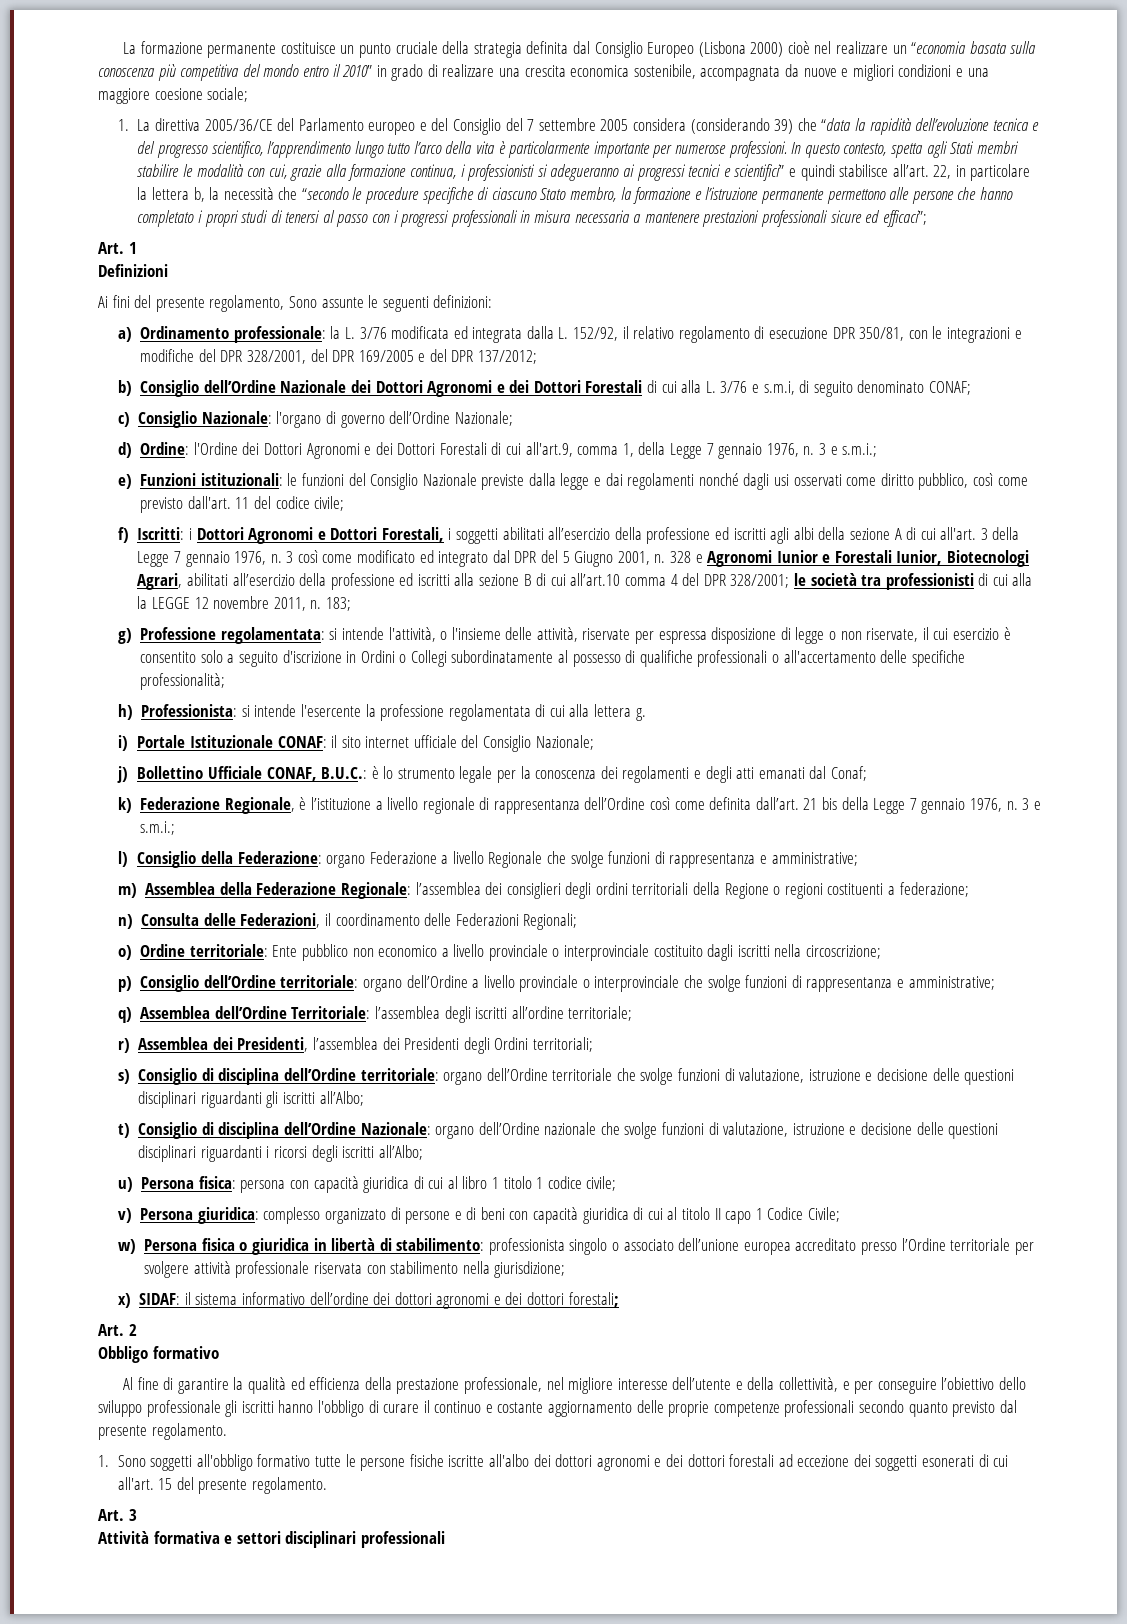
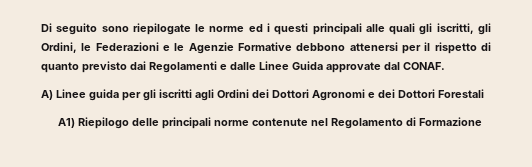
[123,41,1037,58] [98,64,989,81] [98,87,249,104] [117,118,1040,135] [137,141,1018,158] [137,164,1031,181] [137,187,1013,204] [137,210,927,227] [98,242,137,254] [98,264,168,277] [98,295,493,312] [117,326,1022,343] [140,349,538,364] [117,380,971,397] [117,411,513,428] [117,442,878,459] [117,473,1028,490] [140,496,345,513] [117,527,1020,544] [137,550,1030,567] [137,573,1033,590] [137,596,351,611] [117,627,1011,644] [140,650,965,667] [140,673,226,690] [117,704,646,721] [117,735,594,752] [116,766,867,783] [117,797,1041,814] [140,821,176,835] [117,851,858,868] [117,882,969,899] [117,913,578,930] [117,944,882,961] [117,975,995,992] [117,1006,633,1023] [117,1037,593,1054] [117,1068,1015,1085] [138,1091,364,1108] [117,1122,999,1139] [138,1145,423,1162] [117,1176,617,1193] [117,1207,840,1224] [117,1238,1034,1255] [144,1261,566,1278] [117,1292,619,1309] [98,1324,137,1336] [98,1346,219,1363] [123,1377,1027,1394] [98,1400,1017,1417] [98,1423,227,1440] [98,1454,1009,1471] [117,1477,328,1494] [98,1509,137,1521] [98,1531,445,1548] La formazione permanente costituisce un punto cruciale della strategia definita dal Consiglio Europeo (Lisbona 2000) cioè nel realizzare un “economia basata sulla conoscenza più competitiva del mondo entro il 2010” in grado di realizzare una crescita economica sostenibile, accompagnata da nuove e migliori condizioni e una maggiore coesione sociale; // 1. La direttiva 2005/36/CE del Parlamento europeo e del Consiglio del 7 settembre 2005 considera (considerando 39) che “data la rapidità dell’evoluzione tecnica e del progresso scientifico, l’apprendimento lungo tutto l’arco della vita è particolarmente importante per numerose professioni. In questo contesto, spetta agli Stati membri stabilire le modalità con cui, grazie alla formazione continua, i professionisti si adegueranno ai progressi tecnici e scientifici” e quindi stabilisce all’art. 22, in particolare la lettera b, la necessità che “secondo le procedure specifiche di ciascuno Stato membro, la formazione e l’istruzione permanente permettono alle persone che hanno completato i propri studi di tenersi al passo con i progressi professionali in misura necessaria a mantenere prestazioni professionali sicure ed efficaci”; // Art. 1 // Definizioni // Ai fini del presente regolamento, Sono assunte le seguenti definizioni: // a) Ordinamento professionale: la L. 3/76 modificata ed integrata dalla L. 152/92, il relativo regolamento di esecuzione DPR 350/81, con le integrazioni e modifiche del DPR 328/2001, del DPR 169/2005 e del DPR 137/2012; // b) Consiglio dell’Ordine Nazionale dei Dottori Agronomi e dei Dottori Forestali di cui alla L. 3/76 e s.m.i, di seguito denominato CONAF; // c) Consiglio Nazionale: l'organo di governo dell’Ordine Nazionale; // d) Ordine: l'Ordine dei Dottori Agronomi e dei Dottori Forestali di cui all'art.9, comma 1, della Legge 7 gennaio 1976, n. 3 e s.m.i.; // e) Funzioni istituzionali: le funzioni del Consiglio Nazionale previste dalla legge e dai regolamenti nonché dagli usi osservati come diritto pubblico, così come previsto dall'art. 11 del codice civile; // f) Iscritti: i Dottori Agronomi e Dottori Forestali, i soggetti abilitati all’esercizio della professione ed iscritti agli albi della sezione A di cui all'art. 3 della Legge 7 gennaio 1976, n. 3 così come modificato ed integrato dal DPR del 5 Giugno 2001, n. 328 e Agronomi Iunior e Forestali Iunior, Biotecnologi Agrari, abilitati all’esercizio della professione ed iscritti alla sezione B di cui all’art.10 comma 4 del DPR 328/2001; le società tra professionisti di cui alla la LEGGE 12 novembre 2011, n. 183; // g) Professione regolamentata: si intende l'attività, o l'insieme delle attività, riservate per espressa disposizione di legge o non riservate, il cui esercizio è consentito solo a seguito d'iscrizione in Ordini o Collegi subordinatamente al possesso di qualifiche professionali o all'accertamento delle specifiche professionalità; // h) Professionista: si intende l'esercente la professione regolamentata di cui alla lettera g. // i) Portale Istituzionale CONAF: il sito internet ufficiale del Consiglio Nazionale; // j) Bollettino Ufficiale CONAF, B.U.C.: è lo strumento legale per la conoscenza dei regolamenti e degli atti emanati dal Conaf; // k) Federazione Regionale, è l’istituzione a livello regionale di rappresentanza dell’Ordine così come definita dall’art. 21 bis della Legge 7 gennaio 1976, n. 3 e s.m.i.; // l) Consiglio della Federazione: organo Federazione a livello Regionale che svolge funzioni di rappresentanza e amministrative; // m) Assemblea della Federazione Regionale: l’assemblea dei consiglieri degli ordini territoriali della Regione o regioni costituenti a federazione; // n) Consulta delle Federazioni, il coordinamento delle Federazioni Regionali; // o) Ordine territoriale: Ente pubblico non economico a livello provinciale o interprovinciale costituito dagli iscritti nella circoscrizione; // p) Consiglio dell’Ordine territoriale: organo dell’Ordine a livello provinciale o interprovinciale che svolge funzioni di rappresentanza e amministrative; // q) Assemblea dell’Ordine Territoriale: l’assemblea degli iscritti all’ordine territoriale; // r) Assemblea dei Presidenti, l’assemblea dei Presidenti degli Ordini territoriali; // s) Consiglio di disciplina dell’Ordine territoriale: organo dell’Ordine territoriale che svolge funzioni di valutazione, istruzione e decisione delle questioni disciplinari riguardanti gli iscritti all’Albo; // t) Consiglio di disciplina dell’Ordine Nazionale: organo dell’Ordine nazionale che svolge funzioni di valutazione, istruzione e decisione delle questioni disciplinari riguardanti i ricorsi degli iscritti all’Albo; // u) Persona fisica: persona con capacità giuridica di cui al libro 1 titolo 1 codice civile; // v) Persona giuridica: complesso organizzato di persone e di beni con capacità giuridica di cui al titolo II capo 1 Codice Civile; // w) Persona fisica o giuridica in libertà di stabilimento: professionista singolo o associato dell’unione europea accreditato presso l’Ordine territoriale per svolgere attività professionale riservata con stabilimento nella giurisdizione; // x) SIDAF: il sistema informativo dell’ordine dei dottori agronomi e dei dottori forestali; // Art. 2 // Obbligo formativo // Al fine di garantire la qualità ed efficienza della prestazione professionale, nel migliore interesse dell’utente e della collettività, e per conseguire l’obiettivo dello sviluppo professionale gli iscritti hanno l'obbligo di curare il continuo e costante aggiornamento delle proprie competenze professionali secondo quanto previsto dal presente regolamento. // 1. Sono soggetti all'obbligo formativo tutte le persone fisiche iscritte all'albo dei dottori agronomi e dei dottori forestali ad eccezione dei soggetti esonerati di cui all'art. 15 del presente regolamento. // Art. 3 // Attività formativa e settori disciplinari professionali -> [41,23,491,35] [41,42,491,54] [41,61,445,73] [41,89,484,101] [57,117,482,129] Di seguito sono riepilogate le norme ed i questi principali alle quali gli iscritti, gli Ordini, le Federazioni e le Agenzie Formative debbono attenersi per il rispetto di quanto previsto dai Regolamenti e dalle Linee Guida approvate dal CONAF. // A) Linee guida per gli iscritti agli Ordini dei Dottori Agronomi e dei Dottori Forestali // A1) Riepilogo delle principali norme contenute nel Regolamento di Formazione

